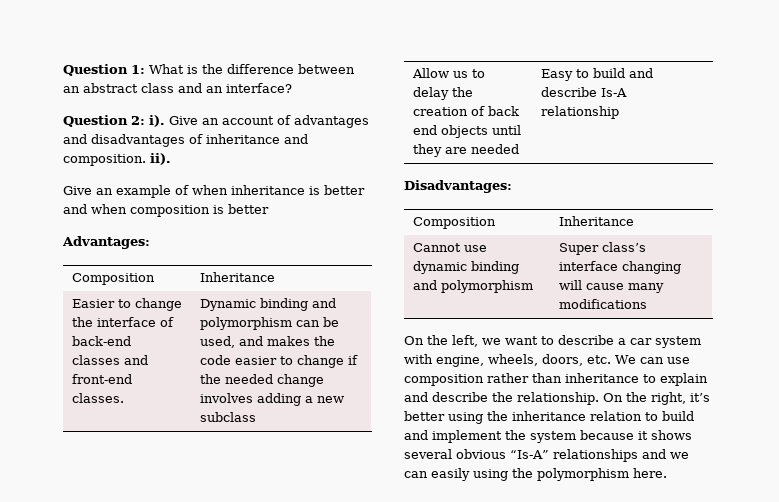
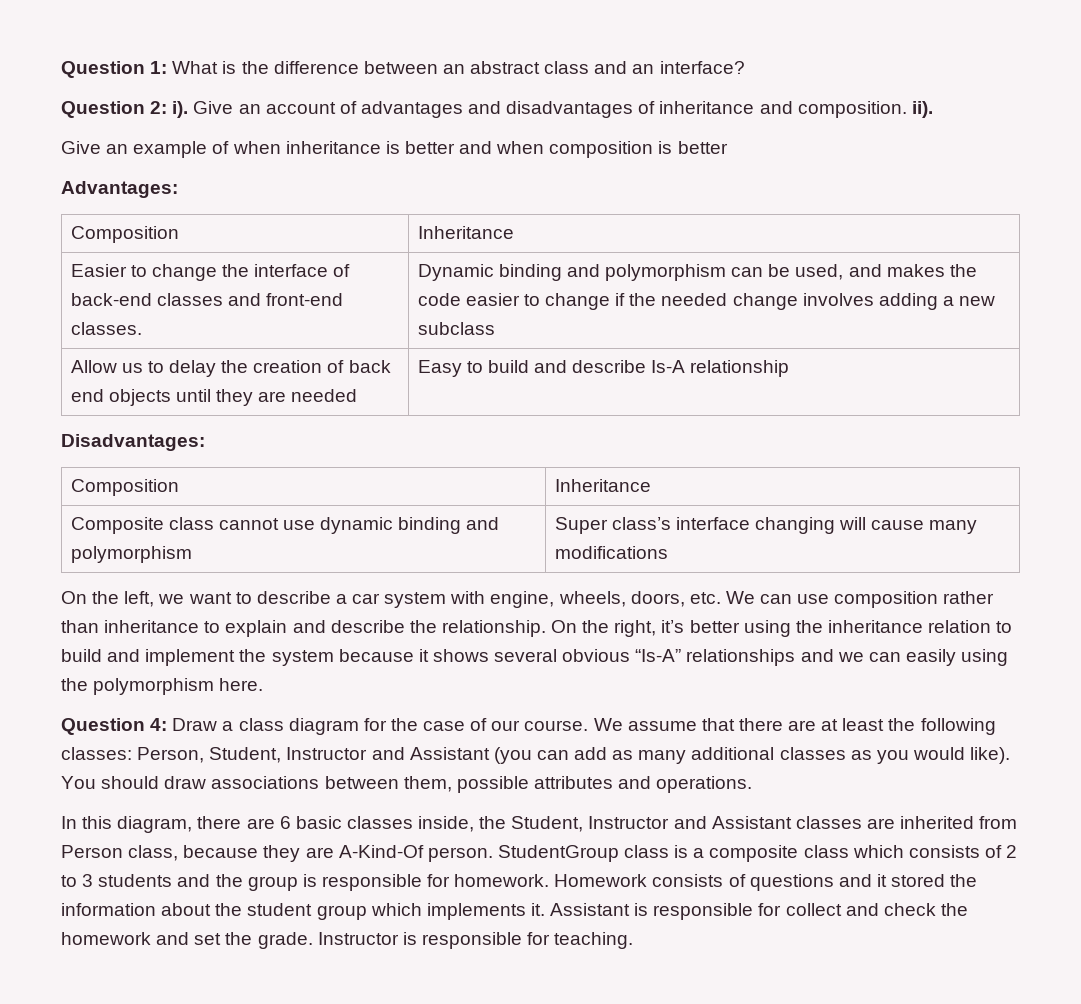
[413,243,462,252] Cannot -> [70,517,279,534] Composite class cannot
(667, 473) none -> [61,718,996,735] [61,747,1011,764] [61,776,753,793] [61,816,1018,833] [61,845,1018,862] [61,874,978,891] [61,903,968,920] [61,932,634,949] // Question 4: Draw a class diagram for the case of our course. We assume that there are at least the following classes: Person, Student, Instructor and Assistant (you can add as many additional classes as you would like). You should draw associations between them, possible attributes and operations. // In this diagram, there are 6 basic classes inside, the Student, Instructor and Assistant classes are inherited from Person class, because they are A-Kind-Of person. StudentGroup class is a composite class which consists of 2 to 3 students and the group is responsible for homework. Homework consists of questions and it stored the information about the student group which implements it. Assistant is responsible for collect and check the homework and set the grade. Instructor is responsible for teaching.

